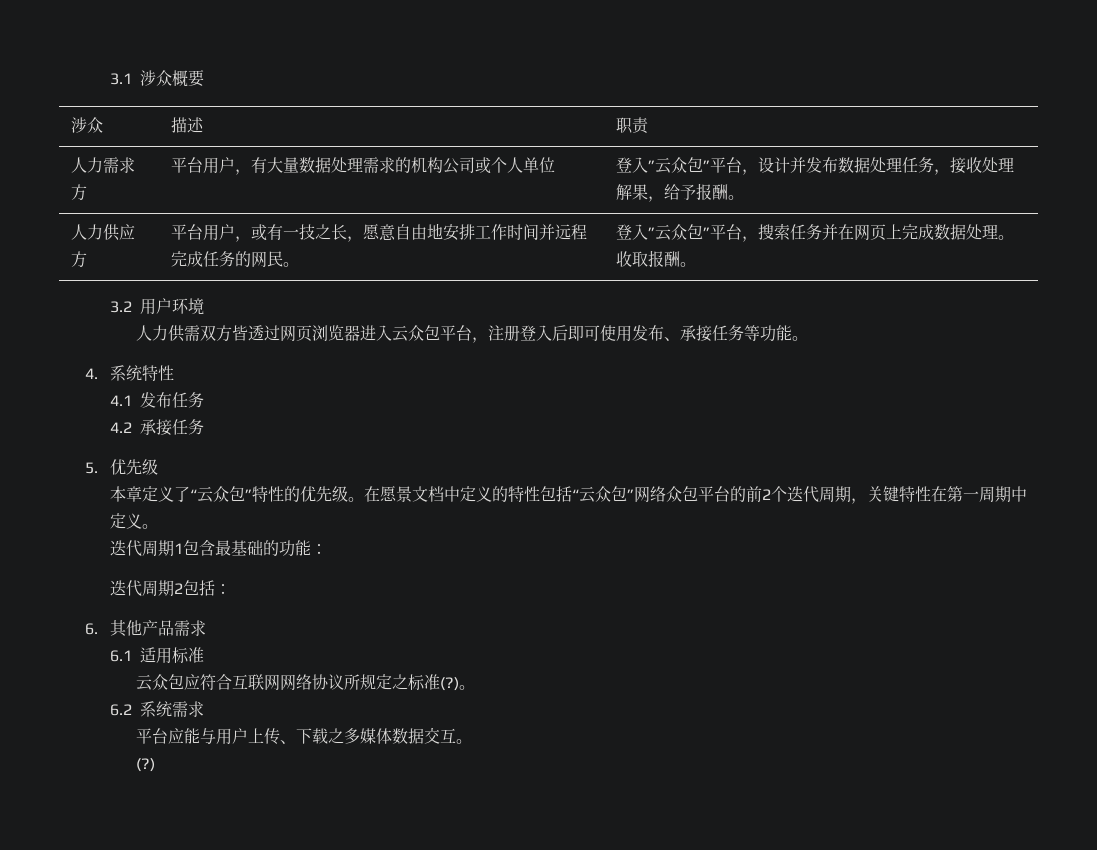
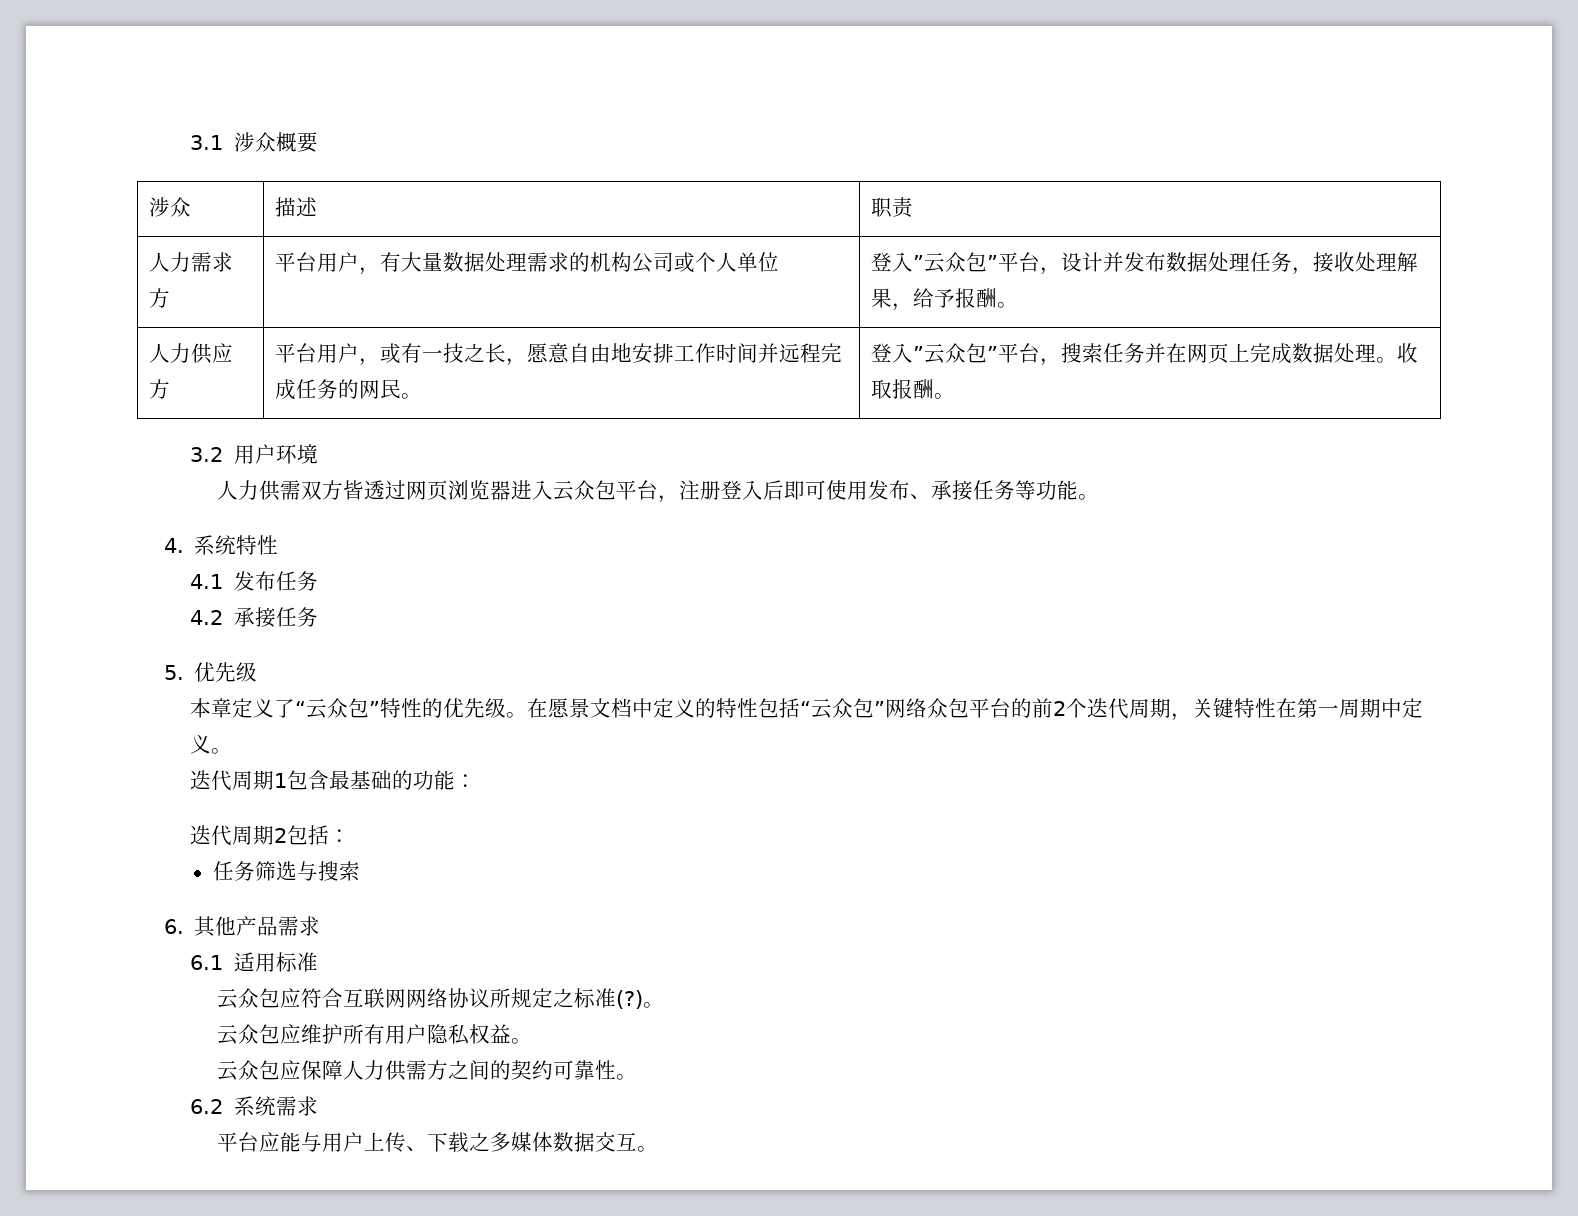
(232, 589) none -> [212,861,360,881] // 任务筛选与搜索
(475, 687) none -> [216,1024,532,1045] [216,1060,637,1081] // 云众包应维护所有用户隐私权益。 // 云众包应保障人力供需方之间的契约可靠性。
[135,758,155,772] // (?) -> (658, 1149) none

